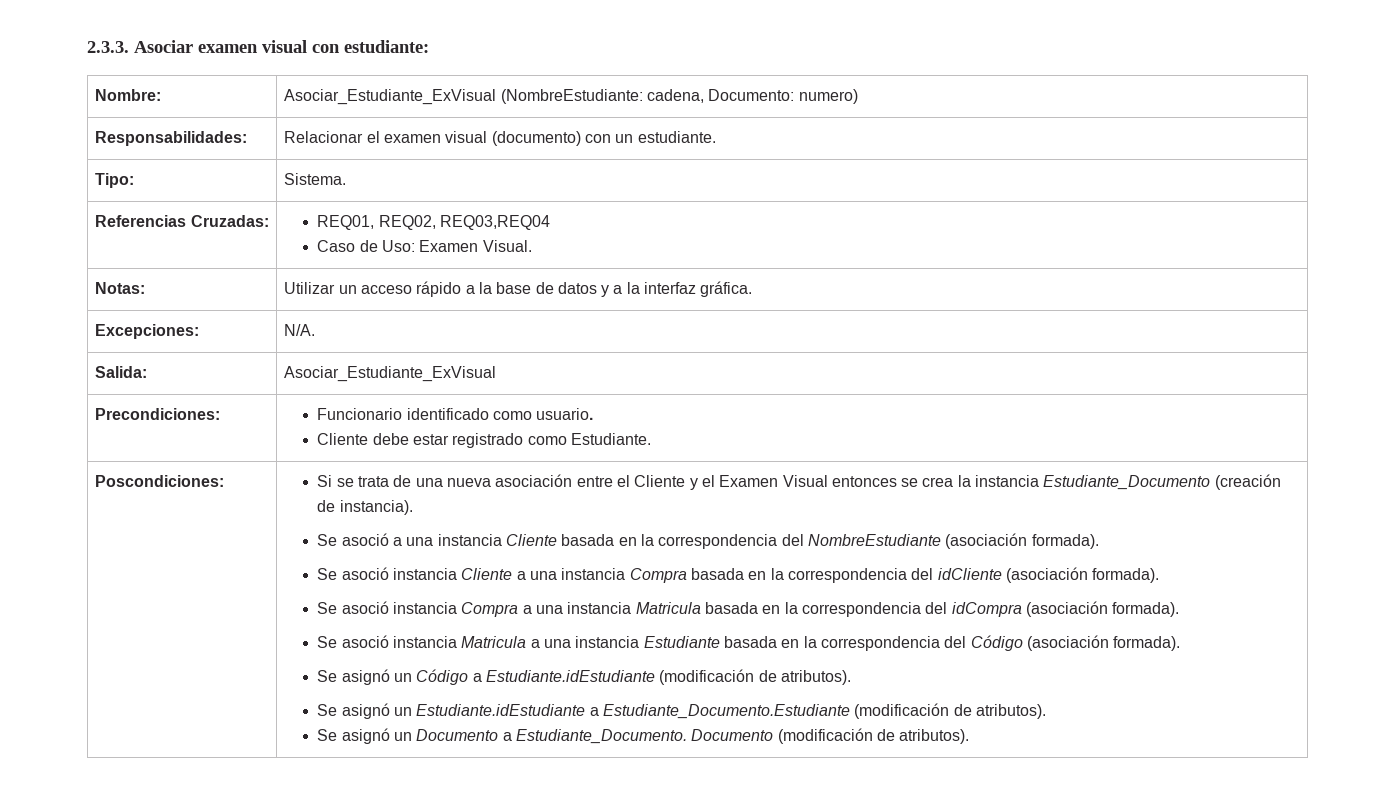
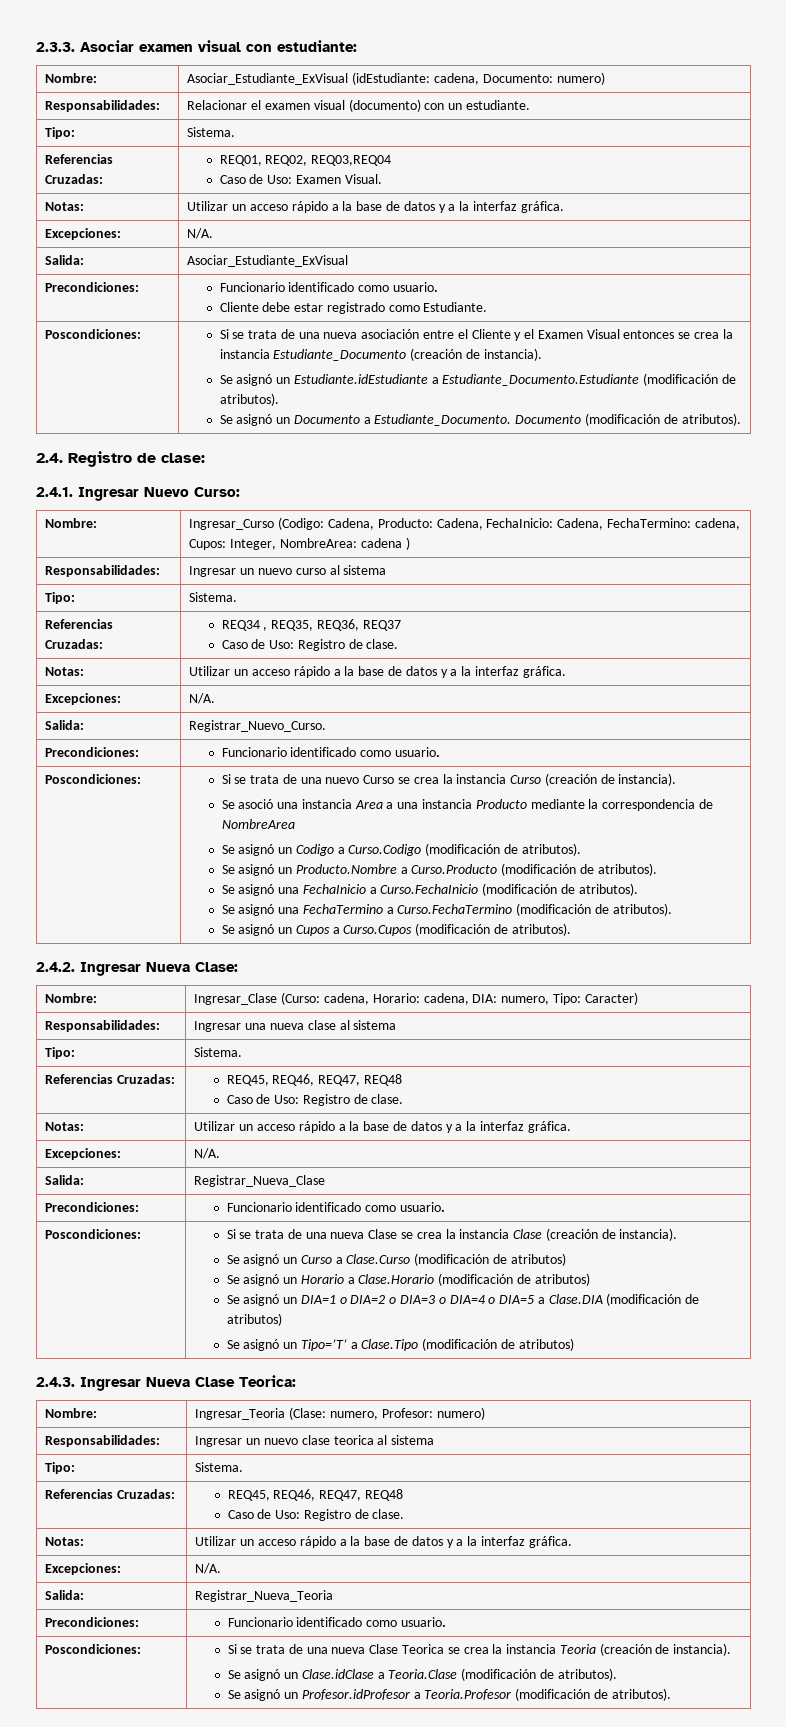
[500,89,643,104] (NombreEstudiante: -> [352,72,431,85] (idEstudiante:
[317,533,1099,549] [317,567,1160,583] [317,601,1180,617] [317,635,1181,651] [317,669,851,685] // Se asoció a una instancia Cliente basada en la correspondencia del NombreEstudiante (asociación formada). // Se asoció instancia Cliente a una instancia Compra basada en la correspondencia del idCliente (asociación formada). // Se asoció instancia Compra a una instancia Matricula basada en la correspondencia del idCompra (asociación formada). // Se asoció instancia Matricula a una instancia Estudiante basada en la correspondencia del Código (asociación formada). // Se asignó un Código a Estudiante.idEstudiante (modificación de atributos). -> (542, 354) none
(970, 736) none -> [36,451,205,467] [36,487,240,501] [45,518,98,528] [189,517,740,530] [189,537,410,550] [45,565,161,577] [189,565,387,577] [45,592,76,604] [189,592,238,602] [45,619,114,629] [45,639,104,649] [221,619,401,631] [221,639,399,651] [45,667,85,676] [189,666,566,678] [45,693,122,705] [189,693,216,704] [45,720,85,730] [189,720,327,732] [45,747,140,757] [221,747,440,757] [45,774,142,784] [221,773,677,786] [221,799,713,811] [221,819,295,829] [221,843,581,856] [221,863,657,876] [221,883,638,896] [221,903,672,916] [221,923,571,936] [36,962,238,976] [45,993,98,1003] [194,992,638,1005] [45,1020,161,1032] [194,1020,397,1032] [45,1047,76,1059] [194,1047,243,1057] [45,1074,176,1084] [226,1074,402,1086] [226,1094,404,1106] [45,1122,85,1131] [194,1121,571,1133] [45,1148,122,1160] [194,1148,221,1159] [45,1175,85,1185] [194,1175,326,1187] [45,1202,140,1212] [226,1202,445,1212] [45,1229,142,1239] [226,1228,678,1241] [226,1253,566,1266] [226,1273,590,1286] [226,1293,700,1306] [226,1313,282,1326] [226,1338,574,1351] [36,1375,296,1391] [45,1408,98,1418] [195,1407,485,1420] [45,1435,161,1447] [195,1435,435,1447] [45,1462,76,1474] [195,1462,244,1472] [45,1489,176,1499] [227,1489,403,1501] [227,1509,405,1521] [45,1537,85,1546] [195,1536,572,1548] [45,1563,122,1575] [195,1563,222,1574] [45,1590,85,1600] [195,1590,334,1602] [45,1617,140,1627] [227,1617,446,1627] [45,1644,142,1654] [227,1643,732,1656] [227,1668,617,1681] [227,1688,671,1701] // 2.4. Registro de clase: // 2.4.1. Ingresar Nuevo Curso: // Nombre: | Ingresar_Curso (Codigo: Cadena, Producto: Cadena, FechaInicio: Cadena, FechaTermino: cadena, Cupos: Integer, NombreArea: cadena ) // Responsabilidades: | Ingresar un nuevo curso al sistema // Tipo: | Sistema. // Referencias Cruzadas: | REQ34 , REQ35, REQ36, REQ37 // Caso de Uso: Registro de clase. // Notas: | Utilizar un acceso rápido a la base de datos y a la interfaz gráfica. // Excepciones: | N/A. // Salida: | Registrar_Nuevo_Curso. // Precondiciones: | Funcionario identificado como usuario. // Poscondiciones: | Si se trata de una nuevo Curso se crea la instancia Curso (creación de instancia). // Se asoció una instancia Area a una instancia Producto mediante la correspondencia de NombreArea // Se asignó un Codigo a Curso.Codigo (modificación de atributos). // Se asignó un Producto.Nombre a Curso.Producto (modificación de atributos). // Se asignó una FechaInicio a Curso.FechaInicio (modificación de atributos). // Se asignó una FechaTermino a Curso.FechaTermino (modificación de atributos). // Se asignó un Cupos a Curso.Cupos (modificación de atributos). // 2.4.2. Ingresar Nueva Clase: // Nombre: | Ingresar_Clase (Curso: cadena, Horario: cadena, DIA: numero, Tipo: Caracter) // Responsabilidades: | Ingresar una nueva clase al sistema // Tipo: | Sistema. // Referencias Cruzadas: | REQ45, REQ46, REQ47, REQ48 // Caso de Uso: Registro de clase. // Notas: | Utilizar un acceso rápido a la base de datos y a la interfaz gráfica. // Excepciones: | N/A. // Salida: | Registrar_Nueva_Clase // Precondiciones: | Funcionario identificado como usuario. // Poscondiciones: | Si se trata de una nueva Clase se crea la instancia Clase (creación de instancia). // Se asignó un Curso a Clase.Curso (modificación de atributos) // Se asignó un Horario a Clase.Horario (modificación de atributos) // Se asignó un DIA=1 o DIA=2 o DIA=3 o DIA=4 o DIA=5 a Clase.DIA (modificación de atributos) // Se asignó un Tipo=’T’ a Clase.Tipo (modificación de atributos) // 2.4.3. Ingresar Nueva Clase Teorica: // Nombre: | Ingresar_Teoria (Clase: numero, Profesor: numero) // Responsabilidades: | Ingresar un nuevo clase teorica al sistema // Tipo: | Sistema. // Referencias Cruzadas: | REQ45, REQ46, REQ47, REQ48 // Caso de Uso: Registro de clase. // Notas: | Utilizar un acceso rápido a la base de datos y a la interfaz gráfica. // Excepciones: | N/A. // Salida: | Registrar_Nueva_Teoria // Precondiciones: | Funcionario identificado como usuario. // Poscondiciones: | Si se trata de una nueva Clase Teorica se crea la instancia Teoria (creación de instancia). // Se asignó un Clase.idClase a Teoria.Clase (modificación de atributos). // Se asignó un Profesor.idProfesor a Teoria.Profesor (modificación de atributos).

